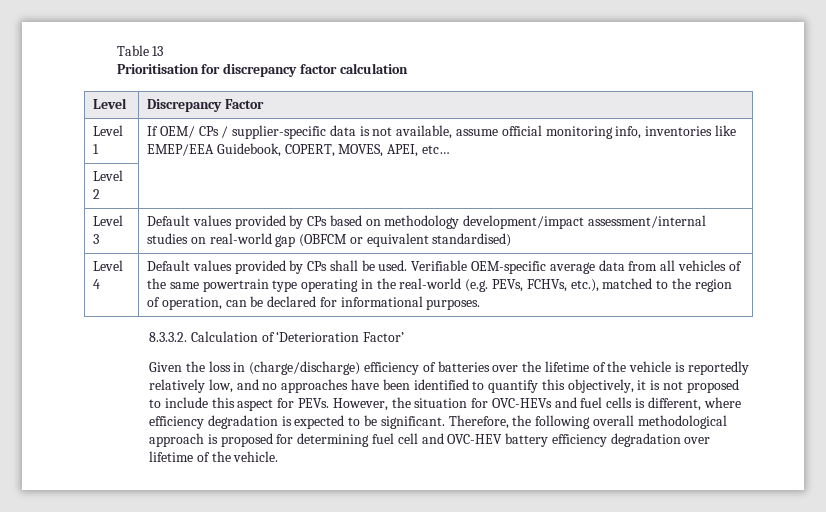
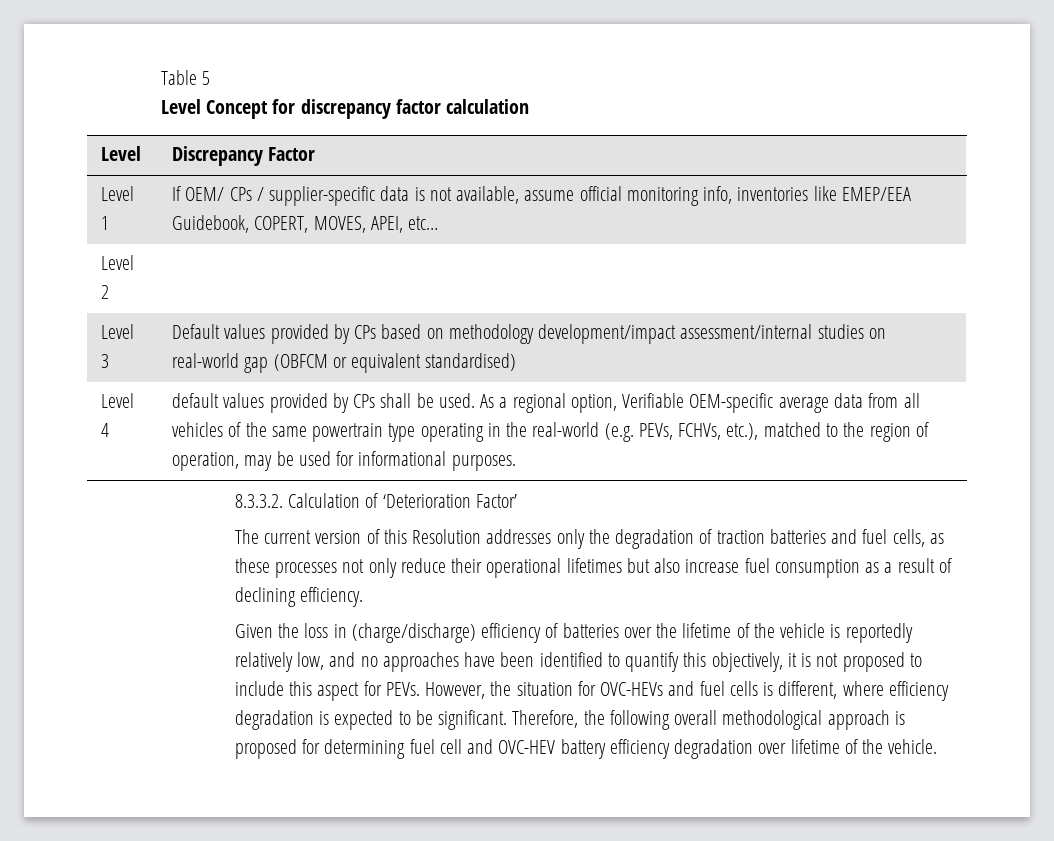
[152,46,164,56] [116,64,199,74] 13 // Prioritisation -> [202,71,211,85] [160,99,269,119] 5 // Level Concept
[146,260,190,271] Default -> [172,393,220,408] default
(408, 265) none -> [480,393,617,413] As a regional option,
[225,296,317,307] can be declared -> [244,451,331,471] may be used
(405, 337) none -> [234,529,944,549] [234,558,952,578] [234,587,364,607] // The current version of this Resolution addresses only the degradation of traction batteries and fuel cells, as these processes not only reduce their operational lifetimes but also increase fuel consumption as a result of declining efficiency.

